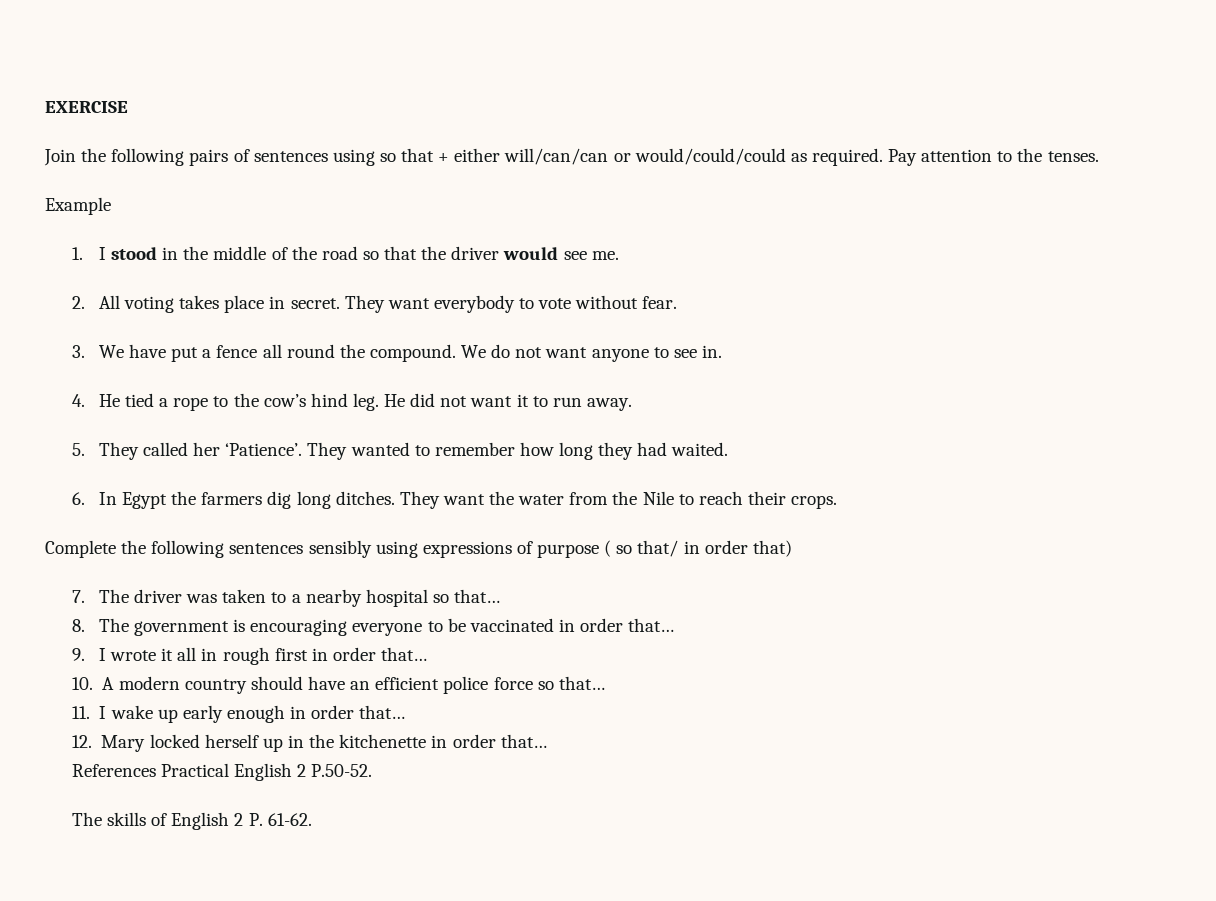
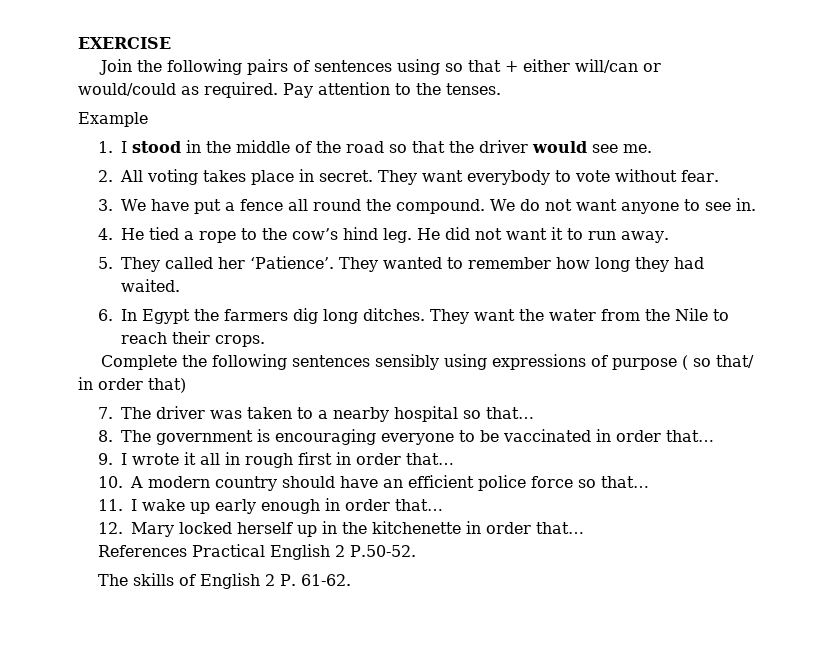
[504,148,786,165] will/can/can or would/could/could -> [574,59,661,73] [78,83,176,96] will/can or would/could

